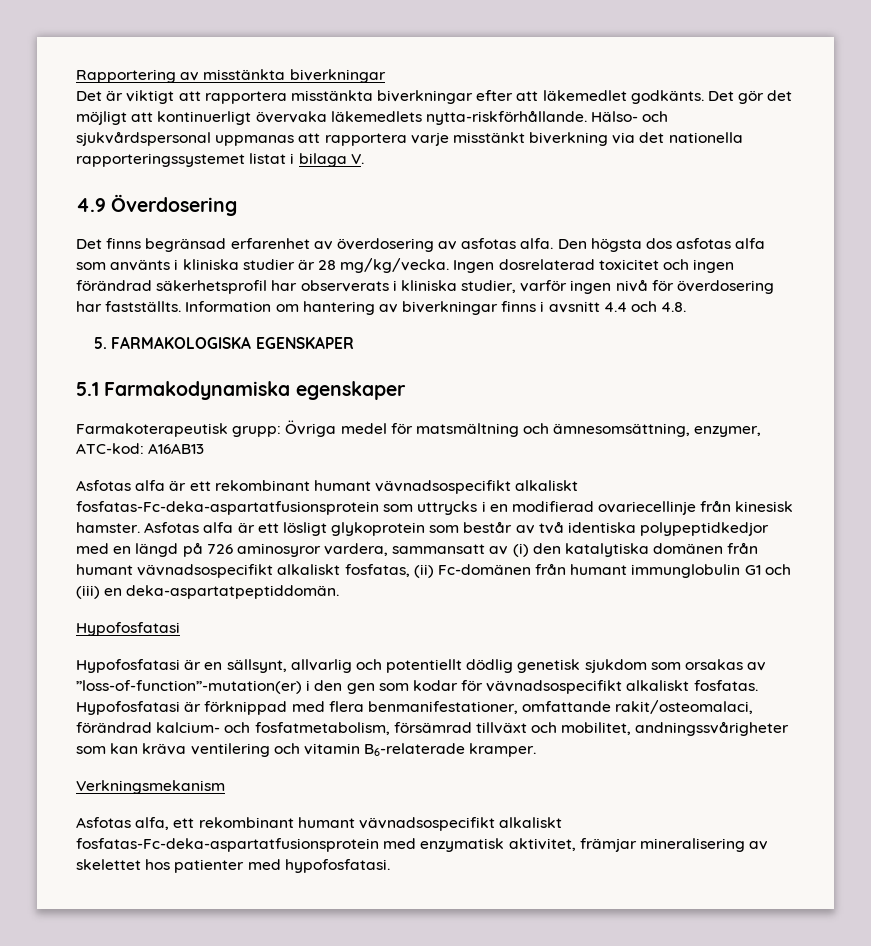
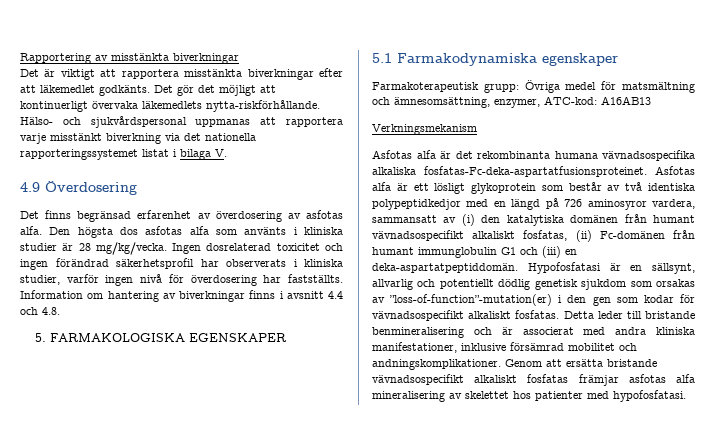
[76,480,579,494] [76,500,794,515] [76,522,140,533] // Asfotas alfa är ett rekombinant humant vävnadsospecifikt alkaliskt fosfatas-Fc-deka-aspartatfusionsprotein som uttrycks i en modifierad ovariecellinje från kinesisk hamster. -> [372,124,477,135] [372,150,695,161] [372,166,647,177] // Verkningsmekanism // Asfotas alfa är det rekombinanta humana vävnadsospecifika alkaliska fosfatas-Fc-deka-aspartatfusionsproteinet.
[76,622,180,636] // Hypofosfatasi // -> (518, 268) none
[76,700,754,715] [76,721,790,736] [76,743,537,757] [76,780,225,794] [76,817,563,831] [76,838,637,852] Hypofosfatasi är förknippad med flera benmanifestationer, omfattande rakit/osteomalaci, förändrad kalcium- och fosfatmetabolism, försämrad tillväxt och mobilitet, andningssvårigheter som kan kräva ventilering och vitamin B6-relaterade kramper. // Verkningsmekanism // Asfotas alfa, ett rekombinant humant vävnadsospecifikt alkaliskt fosfatas-Fc-deka-aspartatfusionsprotein med enzymatisk aktivitet, främjar -> [563,311,695,319] [372,327,695,338] [372,342,637,353] [372,359,657,370] [372,374,695,386] Detta leder till bristande benmineralisering och är associerat med andra kliniska manifestationer, inklusive försämrad mobilitet och andningskomplikationer. Genom att ersätta bristande vävnadsospecifikt alkaliskt fosfatas främjar asfotas alfa

